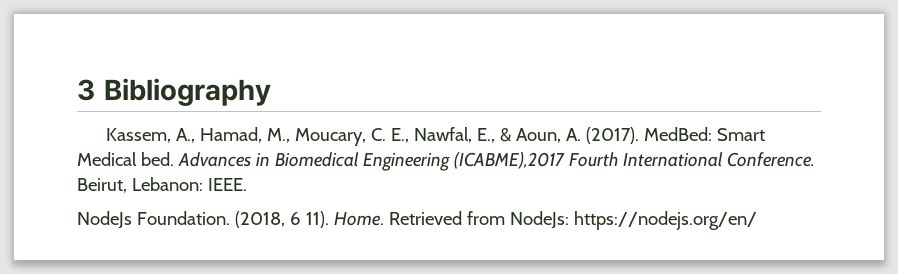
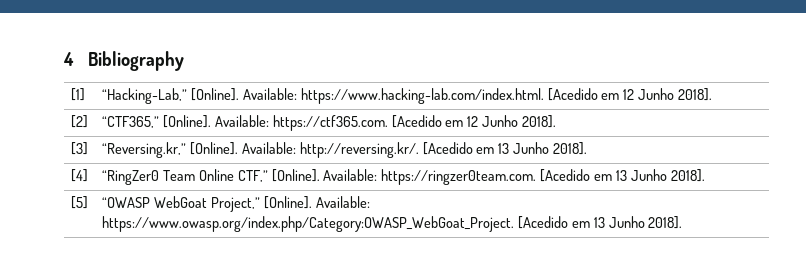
[77,79,95,101] 3 -> [63,52,74,66] 4
[105,127,765,146] [77,152,815,171] [77,177,247,193] [77,211,757,230] // Kassem, A., Hamad, M., Moucary, C. E., Nawfal, E., & Aoun, A. (2017). MedBed: Smart Medical bed. Advances in Biomedical Engineering (ICABME),2017 Fourth International Conference. Beirut, Lebanon: IEEE. // NodeJs Foundation. (2018, 6 11). Home. Retrieved from NodeJs: https://nodejs.org/en/ -> [70,88,85,101] [101,88,713,104] [70,115,88,128] [101,115,557,131] [70,142,88,155] [101,142,588,158] [70,169,88,182] [101,169,705,185] [70,196,88,209] [101,196,370,212] [101,216,683,232] // [1] | “Hacking-Lab,” [Online]. Available: https://www.hacking-lab.com/index.html. [Acedido em 12 Junho 2018]. // [2] | “CTF365,” [Online]. Available: https://ctf365.com. [Acedido em 12 Junho 2018]. // [3] | “Reversing.kr,” [Online]. Available: http://reversing.kr/. [Acedido em 13 Junho 2018]. // [4] | “RingZer0 Team Online CTF,” [Online]. Available: https://ringzer0team.com. [Acedido em 13 Junho 2018]. // [5] | “OWASP WebGoat Project,” [Online]. Available: https://www.owasp.org/index.php/Category:OWASP_WebGoat_Project. [Acedido em 13 Junho 2018].

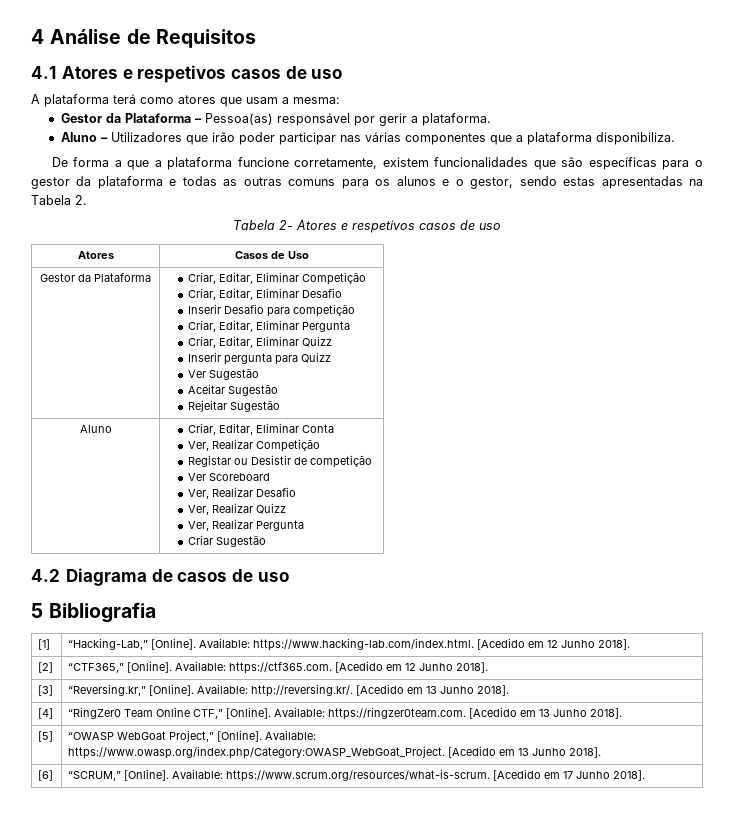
[88,51,185,71] Bibliography -> [50,29,256,48] [31,65,343,83] [31,94,340,107] [60,113,491,126] [60,132,675,145] [51,157,703,170] [31,176,704,189] [31,195,87,205] [233,220,501,233] [77,251,114,259] [234,251,309,259] [40,273,151,282] [187,272,366,285] [187,288,342,300] [187,304,355,317] [187,320,350,332] [187,336,332,348] [187,352,331,365] [187,368,259,380] [187,384,278,396] [187,400,280,412] [79,425,112,433] [187,423,334,435] [187,439,320,452] [187,455,372,468] [187,473,270,481] [187,487,296,499] [187,503,286,515] [187,519,304,531] [187,535,266,547] [31,568,289,586] [31,602,157,623] Análise de Requisitos // 4.1 Atores e respetivos casos de uso // A plataforma terá como atores que usam a mesma: // Gestor da Plataforma – Pessoa(as) responsável por gerir a plataforma. // Aluno – Utilizadores que irão poder participar nas várias componentes que a plataforma disponibiliza. // De forma a que a plataforma funcione corretamente, existem funcionalidades que são específicas para o gestor da plataforma e todas as outras comuns para os alunos e o gestor, sendo estas apresentadas na Tabela 2. // Tabela 2- Atores e respetivos casos de uso // Atores | Casos de Uso // Gestor da Plataforma | Criar, Editar, Eliminar Competição // Criar, Editar, Eliminar Desafio // Inserir Desafio para competição // Criar, Editar, Eliminar Pergunta // Criar, Editar, Eliminar Quizz // Inserir pergunta para Quizz // Ver Sugestão // Aceitar Sugestão // Rejeitar Sugestão // Aluno | Criar, Editar, Eliminar Conta // Ver, Realizar Competição // Registar ou Desistir de competição // Ver Scoreboard // Ver, Realizar Desafio // Ver, Realizar Quizz // Ver, Realizar Pergunta // Criar Sugestão // 4.2 Diagrama de casos de uso // 5 Bibliografia
(683, 222) none -> [38,770,54,781] [68,769,646,782] // [6] | “SCRUM,” [Online]. Available: https://www.scrum.org/resources/what-is-scrum. [Acedido em 17 Junho 2018].

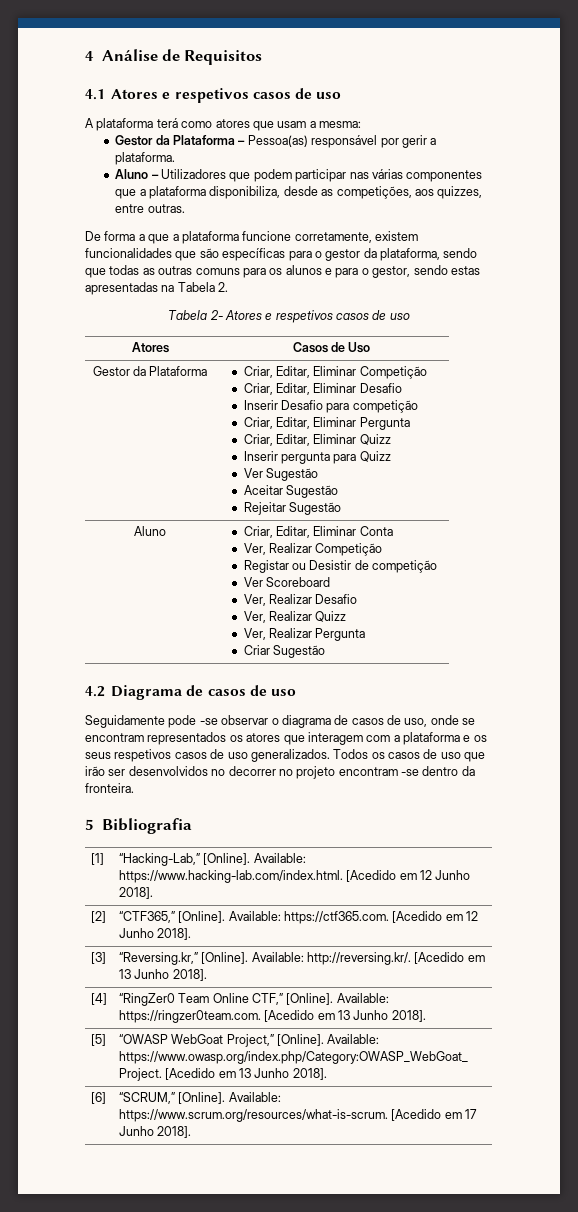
[211,132,275,145] irão poder -> [253,169,292,182] podem
[595,132,675,145] disponibiliza. -> [209,186,483,199] [115,204,185,213] disponibiliza, desde as competições, aos quizzes, entre outras.
[97,176,177,189] plataforma e -> [380,248,478,261] [85,268,106,278] plataforma, sendo que
(450, 182) none -> [335,268,359,278] para
(289, 577) none -> [85,715,476,728] [85,732,487,745] [85,749,486,762] [85,766,475,779] [85,783,134,793] // Seguidamente pode -se observar o diagrama de casos de uso, onde se encontram representados os atores que interagem com a plataforma e os seus respetivos casos de uso generalizados. Todos os casos de uso que irão ser desenvolvidos no decorrer no projeto encontram -se dentro da fronteira.

